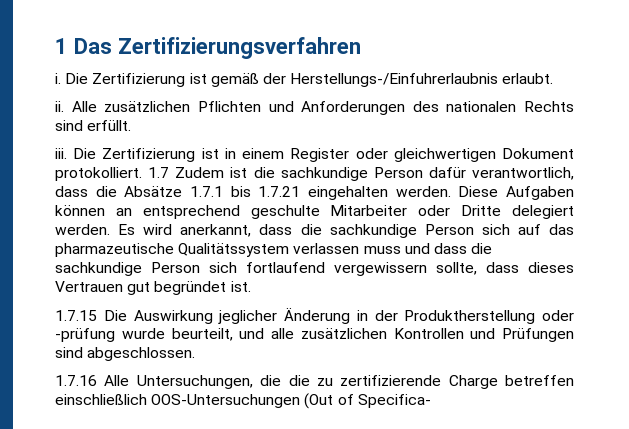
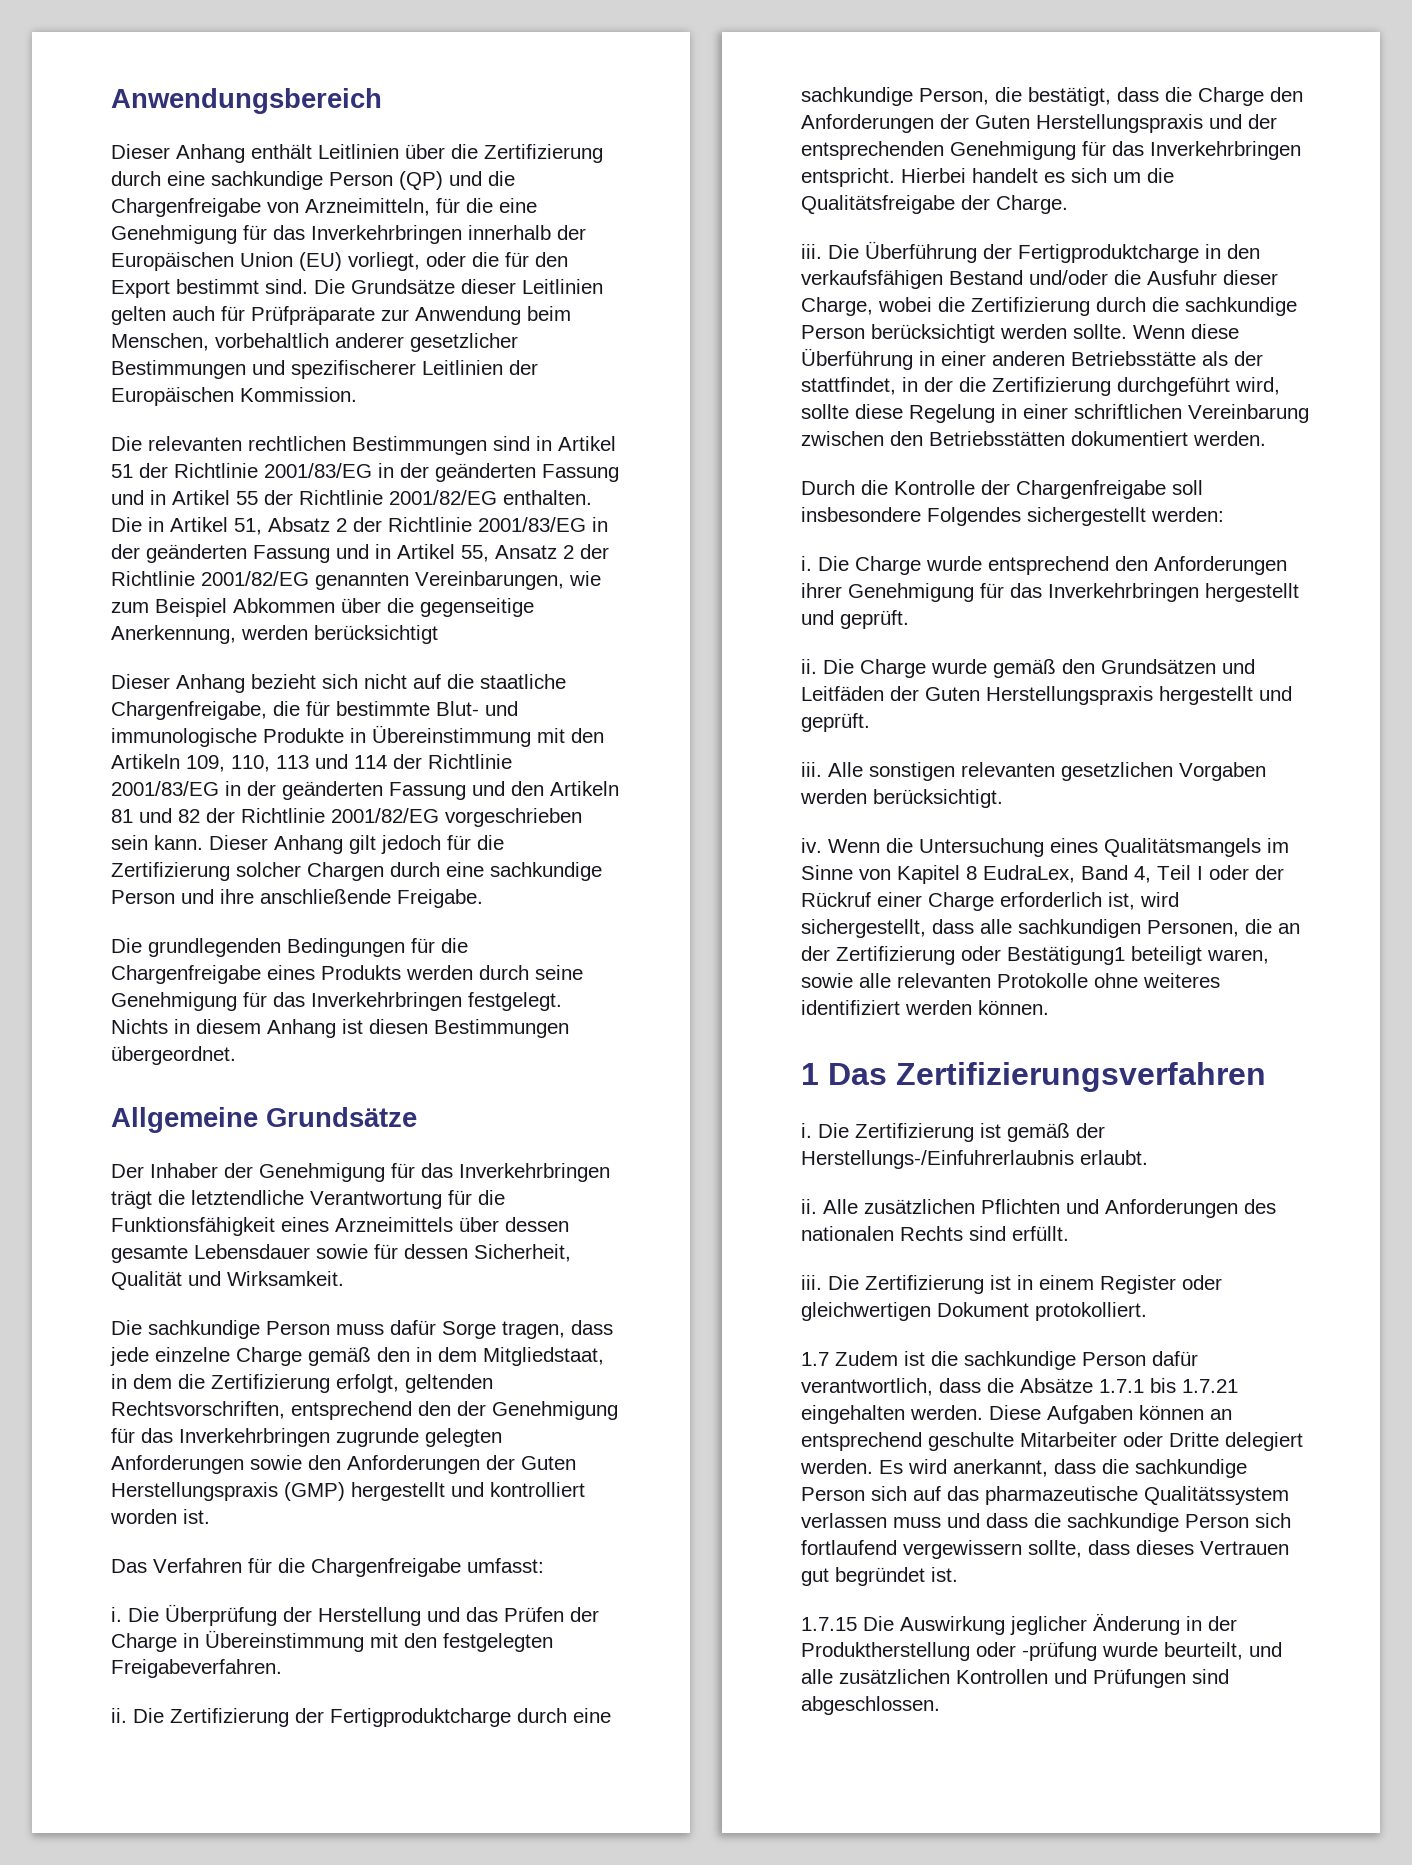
(55, 46) none -> [111,88,382,114] [111,144,603,163] [111,171,515,190] [111,198,537,217] [111,225,586,244] [111,252,568,271] [111,279,603,298] [111,306,571,325] [111,333,518,352] [111,360,538,379] [111,387,357,406] [111,436,616,455] [111,463,619,482] [111,490,592,505] [111,517,608,535] [111,544,609,563] [111,571,601,590] [111,598,534,617] [111,625,438,644] [111,674,566,693] [111,701,518,720] [111,725,604,747] [111,754,512,772] [111,781,619,800] [111,808,582,827] [111,835,504,854] [111,862,602,881] [111,889,483,908] [111,938,468,957] [111,965,583,984] [111,992,562,1011] [111,1019,569,1038] [111,1046,236,1065] [111,1107,417,1133] [111,1163,610,1182] [111,1190,505,1209] [111,1217,569,1236] [111,1244,571,1263] [111,1271,344,1290] [111,1320,613,1339] [110,1347,604,1366] [111,1374,493,1393] [111,1401,618,1420] [111,1428,502,1447] [111,1455,576,1474] [111,1482,585,1501] [110,1509,210,1524] [111,1558,544,1577] [111,1604,599,1626] [111,1630,553,1652] [111,1659,282,1678] [111,1708,611,1727] [801,87,1303,106] [801,114,1277,133] [801,141,1301,160] [801,168,1174,187] [801,195,1068,214] [801,241,1260,263] [801,270,1278,289] [801,297,1297,316] [801,324,1239,343] [801,348,1263,370] [801,377,1280,396] [801,404,1309,423] [801,431,1266,446] [801,480,1203,499] [801,507,1224,526] [801,556,1287,575] [801,583,1299,602] [801,610,909,629] [801,659,1255,678] [801,686,1292,705] [801,713,870,732] [801,762,1266,781] [800,789,1003,808] [801,838,1289,857] [801,865,1284,884] [801,892,1179,911] [801,919,1300,938] [801,946,1269,965] [801,973,1220,988] [801,1000,1049,1015] Anwendungsbereich // Dieser Anhang enthält Leitlinien über die Zertifizierung durch eine sachkundige Person (QP) und die Chargenfreigabe von Arzneimitteln, für die eine Genehmigung für das Inverkehrbringen innerhalb der Europäischen Union (EU) vorliegt, oder die für den Export bestimmt sind. Die Grundsätze dieser Leitlinien gelten auch für Prüfpräparate zur Anwendung beim Menschen, vorbehaltlich anderer gesetzlicher Bestimmungen und spezifischerer Leitlinien der Europäischen Kommission. // Die relevanten rechtlichen Bestimmungen sind in Artikel 51 der Richtlinie 2001/83/EG in der geänderten Fassung und in Artikel 55 der Richtlinie 2001/82/EG enthalten. Die in Artikel 51, Absatz 2 der Richtlinie 2001/83/EG in der geänderten Fassung und in Artikel 55, Ansatz 2 der Richtlinie 2001/82/EG genannten Vereinbarungen, wie zum Beispiel Abkommen über die gegenseitige Anerkennung, werden berücksichtigt // Dieser Anhang bezieht sich nicht auf die staatliche Chargenfreigabe, die für bestimmte Blut- und immunologische Produkte in Übereinstimmung mit den Artikeln 109, 110, 113 und 114 der Richtlinie 2001/83/EG in der geänderten Fassung und den Artikeln 81 und 82 der Richtlinie 2001/82/EG vorgeschrieben sein kann. Dieser Anhang gilt jedoch für die Zertifizierung solcher Chargen durch eine sachkundige Person und ihre anschließende Freigabe. // Die grundlegenden Bedingungen für die Chargenfreigabe eines Produkts werden durch seine Genehmigung für das Inverkehrbringen festgelegt. Nichts in diesem Anhang ist diesen Bestimmungen übergeordnet. // Allgemeine Grundsätze // Der Inhaber der Genehmigung für das Inverkehrbringen trägt die letztendliche Verantwortung für die Funktionsfähigkeit eines Arzneimittels über dessen gesamte Lebensdauer sowie für dessen Sicherheit, Qualität und Wirksamkeit. // Die sachkundige Person muss dafür Sorge tragen, dass jede einzelne Charge gemäß den in dem Mitgliedstaat, in dem die Zertifizierung erfolgt, geltenden Rechtsvorschriften, entsprechend den der Genehmigung für das Inverkehrbringen zugrunde gelegten Anforderungen sowie den Anforderungen der Guten Herstellungspraxis (GMP) hergestellt und kontrolliert worden ist. // Das Verfahren für die Chargenfreigabe umfasst: // i. Die Überprüfung der Herstellung und das Prüfen der Charge in Übereinstimmung mit den festgelegten Freigabeverfahren. // ii. Die Zertifizierung der Fertigproduktcharge durch eine sachkundige Person, die bestätigt, dass die Charge den Anforderungen der Guten Herstellungspraxis und der entsprechenden Genehmigung für das Inverkehrbringen entspricht. Hierbei handelt es sich um die Qualitätsfreigabe der Charge. // iii. Die Überführung der Fertigproduktcharge in den verkaufsfähigen Bestand und/oder die Ausfuhr dieser Charge, wobei die Zertifizierung durch die sachkundige Person berücksichtigt werden sollte. Wenn diese Überführung in einer anderen Betriebsstätte als der stattfindet, in der die Zertifizierung durchgeführt wird, sollte diese Regelung in einer schriftlichen Vereinbarung zwischen den Betriebsstätten dokumentiert werden. // Durch die Kontrolle der Chargenfreigabe soll insbesondere Folgendes sichergestellt werden: // i. Die Charge wurde entsprechend den Anforderungen ihrer Genehmigung für das Inverkehrbringen hergestellt und geprüft. // ii. Die Charge wurde gemäß den Grundsätzen und Leitfäden der Guten Herstellungspraxis hergestellt und geprüft. // iii. Alle sonstigen relevanten gesetzlichen Vorgaben werden berücksichtigt. // iv. Wenn die Untersuchung eines Qualitätsmangels im Sinne von Kapitel 8 EudraLex, Band 4, Teil I oder der Rückruf einer Charge erforderlich ist, wird sichergestellt, dass alle sachkundigen Personen, die an der Zertifizierung oder Bestätigung1 beteiligt waren, sowie alle relevanten Protokolle ohne weiteres identifiziert werden können. //
(142, 174) none -> (1147, 1311) //
[55,375,574,389] [55,393,431,409] // 1.7.16 Alle Untersuchungen, die die zu zertifizierende Charge betreffen einschließlich OOS-Untersuchungen (Out of Specifica- -> (940, 1705) none

